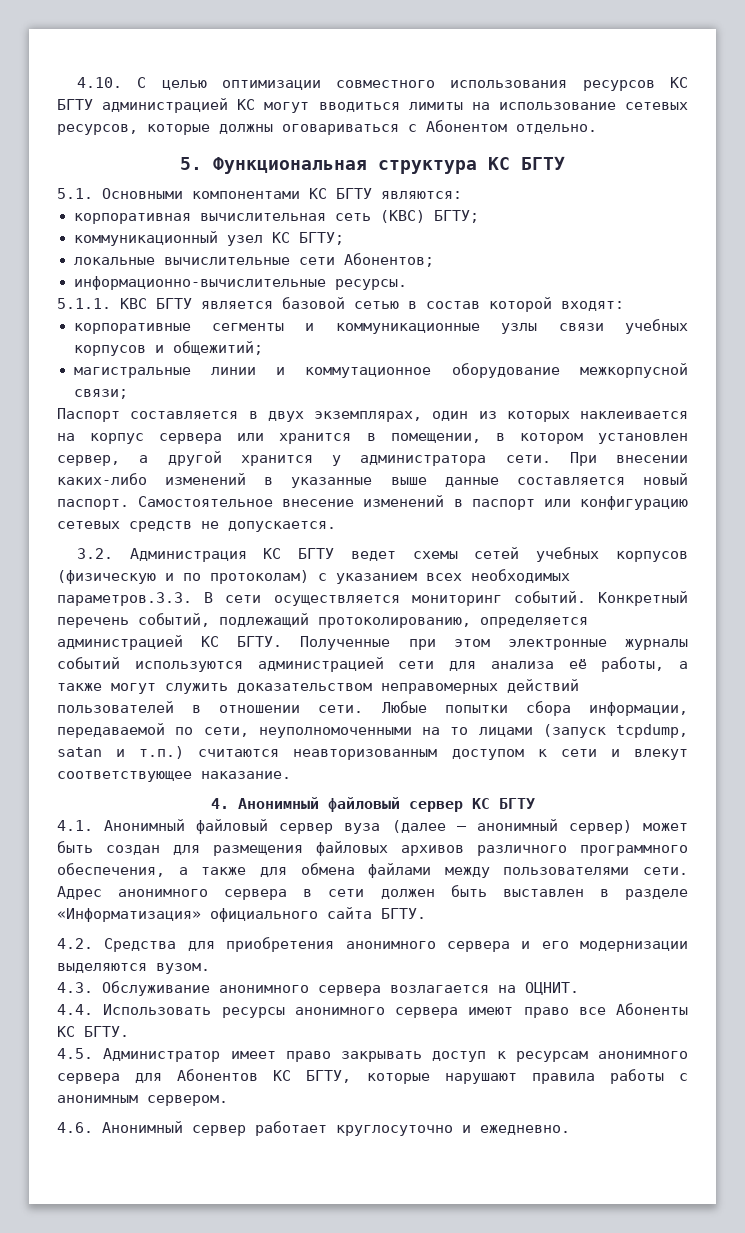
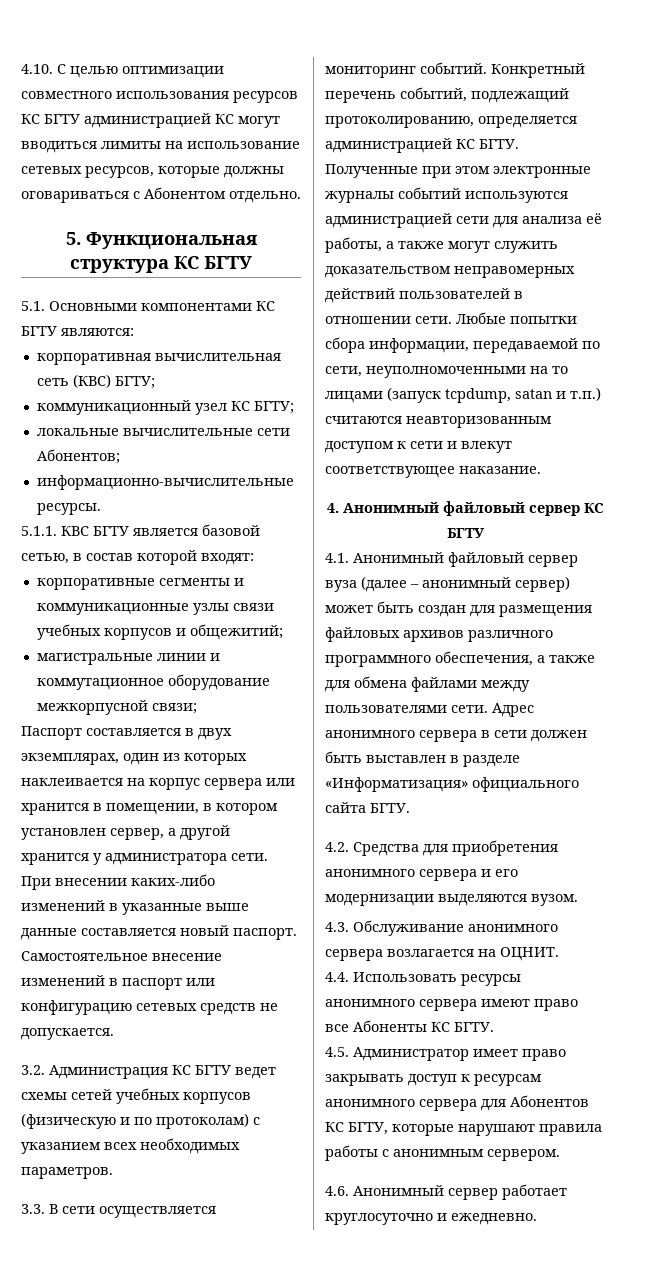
[354,301,399,309] сетью -> [21,553,69,564] сетью,
[57,592,192,606] параметров.3.3. -> [21,1167,113,1179] [21,1204,45,1214] параметров. // 3.3.

